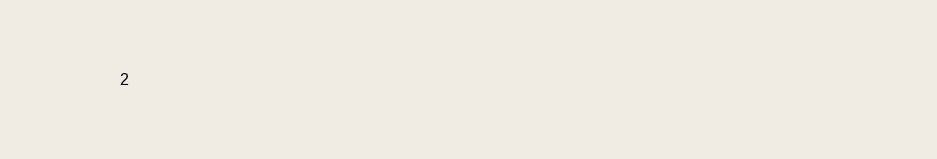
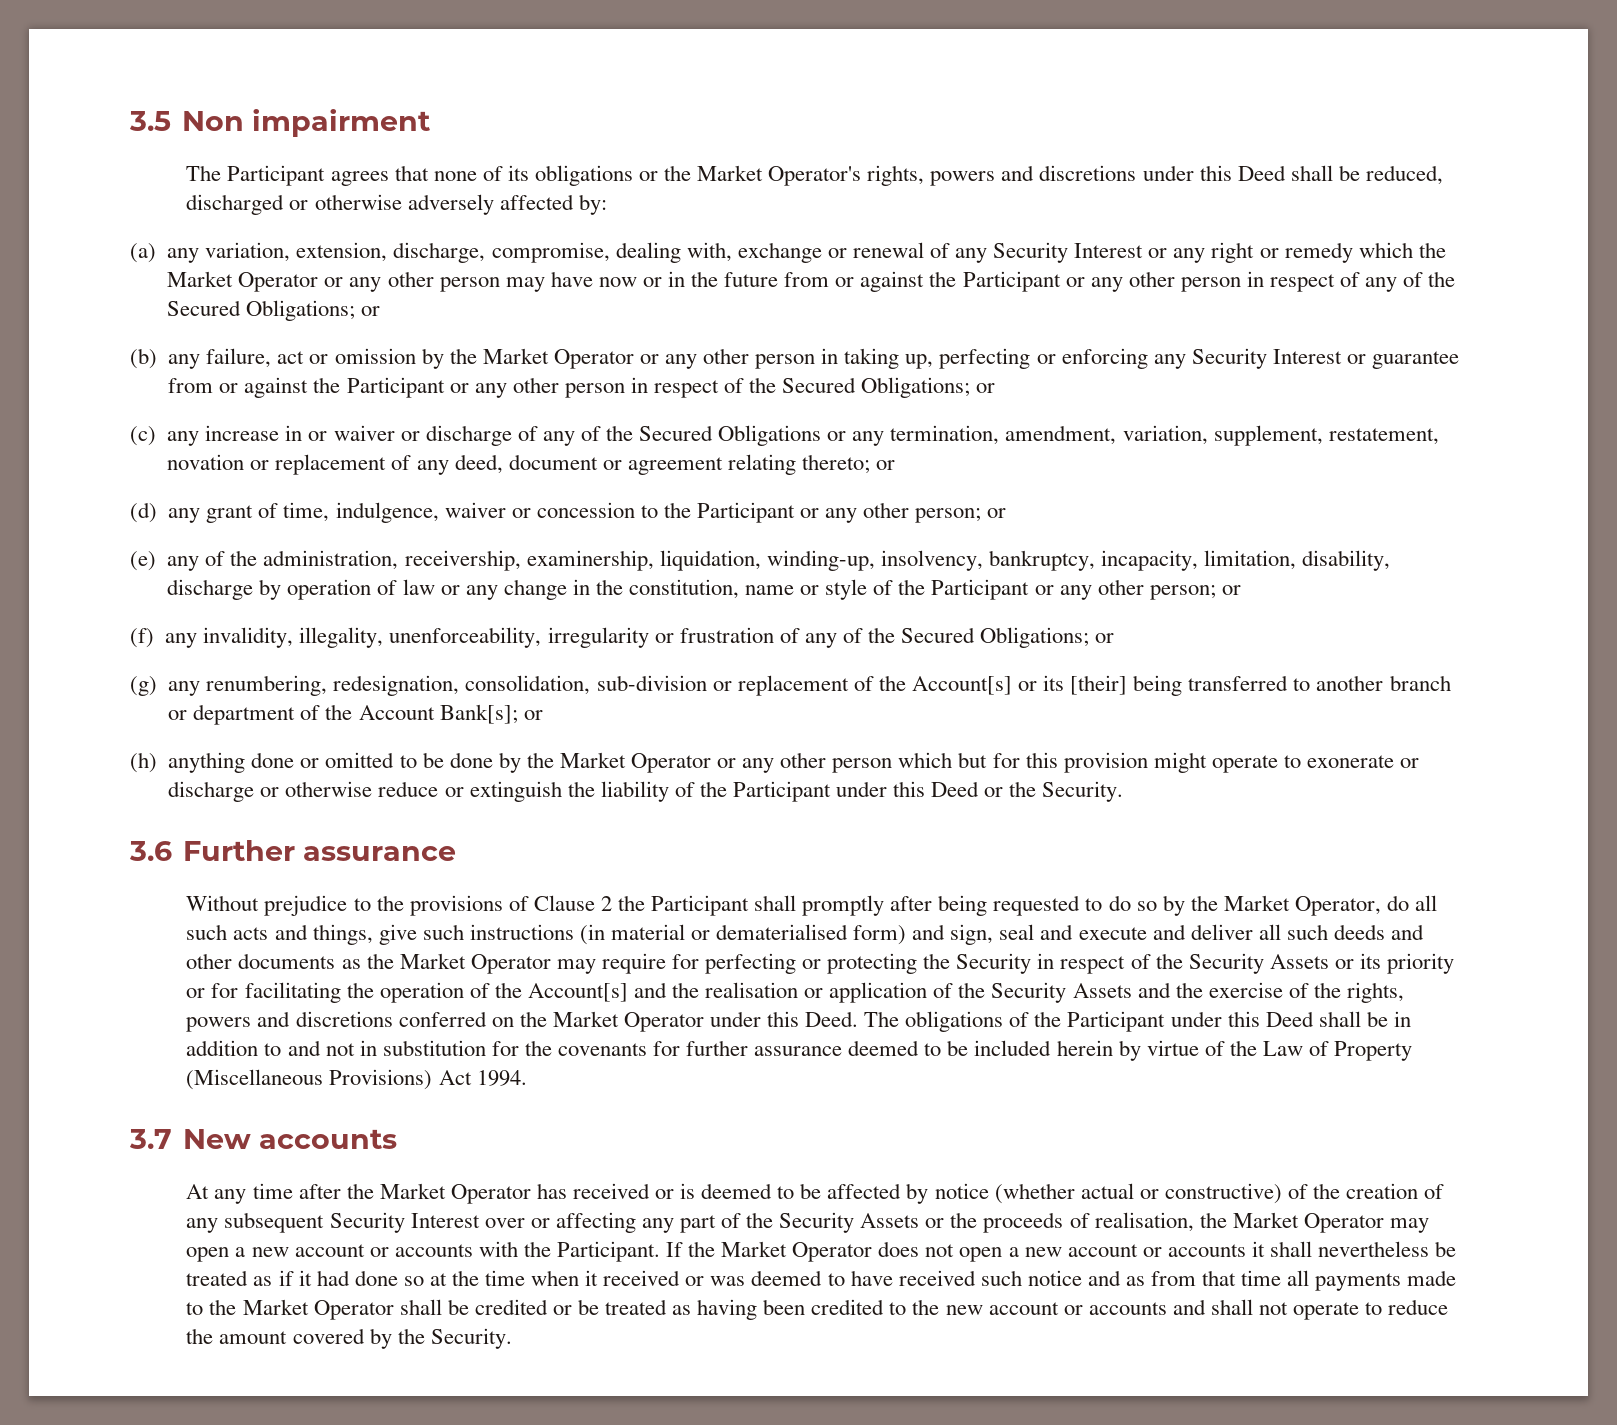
[120,73,130,85] 2 -> [129,109,431,137] [186,165,1443,186] [186,194,607,215] [130,242,1446,263] [167,271,1456,292] [167,300,381,321] [130,348,1459,369] [168,377,996,398] [130,425,1439,446] [167,454,896,475] [130,502,1007,523] [130,550,1391,571] [167,579,1241,600] [130,627,1115,648] [130,675,1451,696] [168,704,543,725] [130,752,1420,773] [168,781,1124,802] [129,840,457,861] [186,895,1438,916] [186,924,1425,945] [186,953,1455,974] [186,982,1405,1003] [186,1011,1411,1032] [186,1040,1413,1061] [186,1069,527,1090] [129,1129,398,1149] [186,1183,1445,1204] [186,1212,1429,1233] [186,1241,1457,1262] [186,1270,1457,1291] [186,1299,1449,1320] [186,1328,512,1349] 3.5 Non impairment // The Participant agrees that none of its obligations or the Market Operator's rights, powers and discretions under this Deed shall be reduced, discharged or otherwise adversely affected by: // (a) any variation, extension, discharge, compromise, dealing with, exchange or renewal of any Security Interest or any right or remedy which the Market Operator or any other person may have now or in the future from or against the Participant or any other person in respect of any of the Secured Obligations; or // (b) any failure, act or omission by the Market Operator or any other person in taking up, perfecting or enforcing any Security Interest or guarantee from or against the Participant or any other person in respect of the Secured Obligations; or // (c) any increase in or waiver or discharge of any of the Secured Obligations or any termination, amendment, variation, supplement, restatement, novation or replacement of any deed, document or agreement relating thereto; or // (d) any grant of time, indulgence, waiver or concession to the Participant or any other person; or // (e) any of the administration, receivership, examinership, liquidation, winding-up, insolvency, bankruptcy, incapacity, limitation, disability, discharge by operation of law or any change in the constitution, name or style of the Participant or any other person; or // (f) any invalidity, illegality, unenforceability, irregularity or frustration of any of the Secured Obligations; or // (g) any renumbering, redesignation, consolidation, sub-division or replacement of the Account[s] or its [their] being transferred to another branch or department of the Account Bank[s]; or // (h) anything done or omitted to be done by the Market Operator or any other person which but for this provision might operate to exonerate or discharge or otherwise reduce or extinguish the liability of the Participant under this Deed or the Security. // 3.6 Further assurance // Without prejudice to the provisions of Clause 2 the Participant shall promptly after being requested to do so by the Market Operator, do all such acts and things, give such instructions (in material or dematerialised form) and sign, seal and execute and deliver all such deeds and other documents as the Market Operator may require for perfecting or protecting the Security in respect of the Security Assets or its priority or for facilitating the operation of the Account[s] and the realisation or application of the Security Assets and the exercise of the rights, powers and discretions conferred on the Market Operator under this Deed. The obligations of the Participant under this Deed shall be in addition to and not in substitution for the covenants for further assurance deemed to be included herein by virtue of the Law of Property (Miscellaneous Provisions) Act 1994. // 3.7 New accounts // At any time after the Market Operator has received or is deemed to be affected by notice (whether actual or constructive) of the creation of any subsequent Security Interest over or affecting any part of the Security Assets or the proceeds of realisation, the Market Operator may open a new account or accounts with the Participant. If the Market Operator does not open a new account or accounts it shall nevertheless be treated as if it had done so at the time when it received or was deemed to have received such notice and as from that time all payments made to the Market Operator shall be credited or be treated as having been credited to the new account or accounts and shall not operate to reduce the amount covered by the Security.

